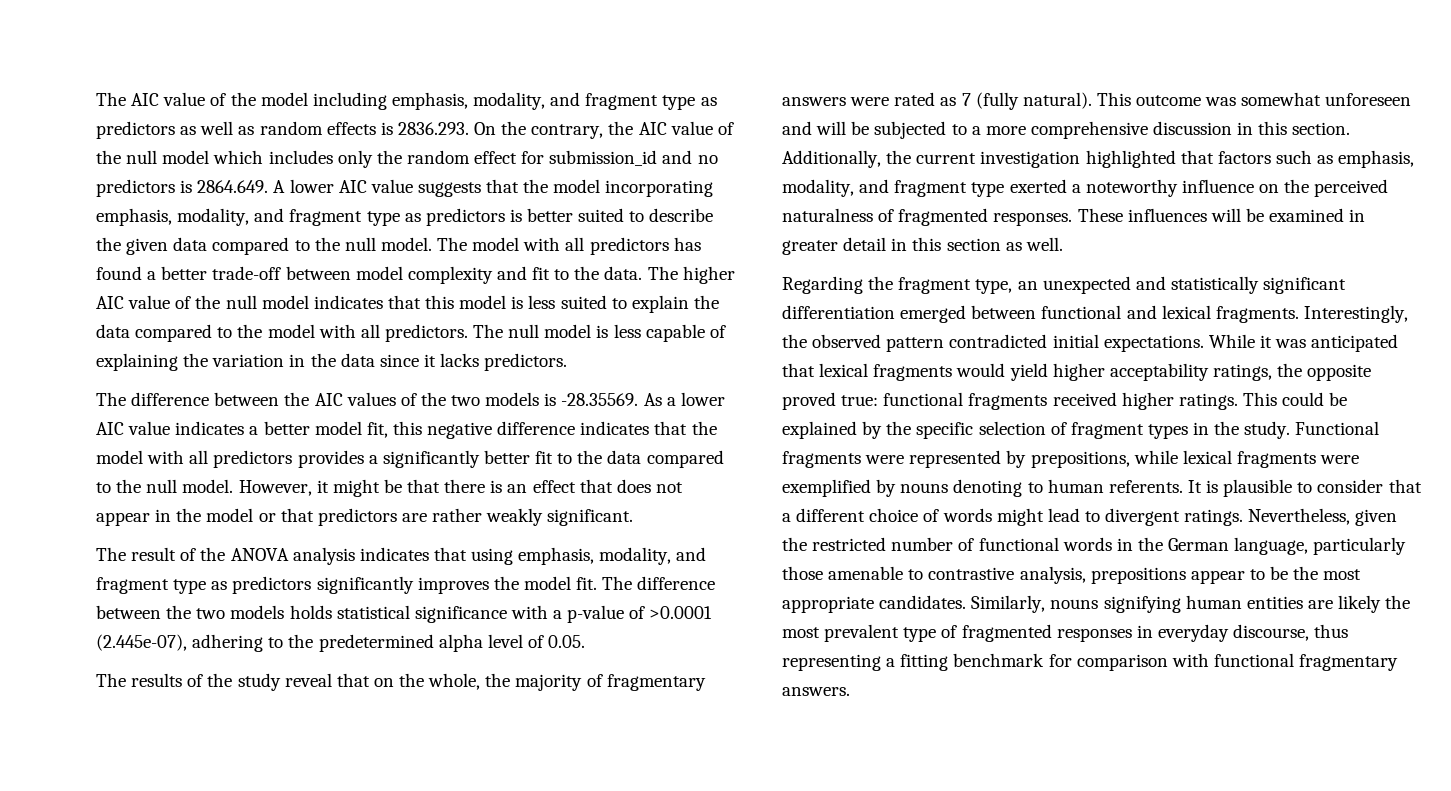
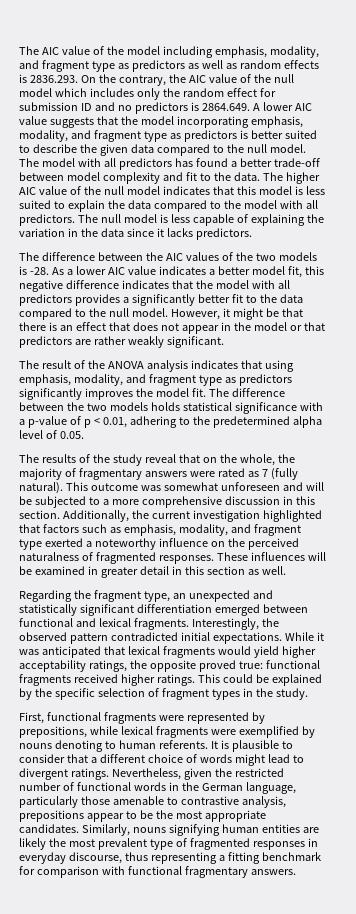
[549,150,658,166] submission_id -> [19,102,92,111] submission ID
[561,393,639,406] -28.35569. -> [29,267,49,275] -28.
[649,606,713,619] [96,634,187,651] >0.0001 (2.445e-07), -> [83,417,127,428] p < 0.01,
[1295,421,1380,435] Functional -> [19,712,101,724] // First, functional

